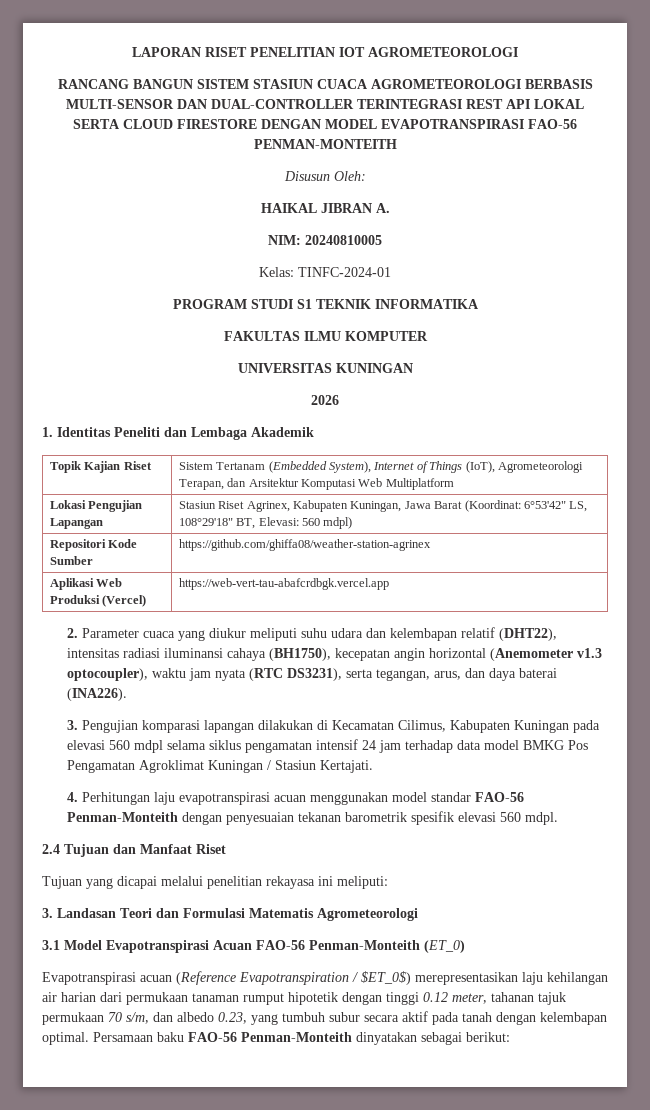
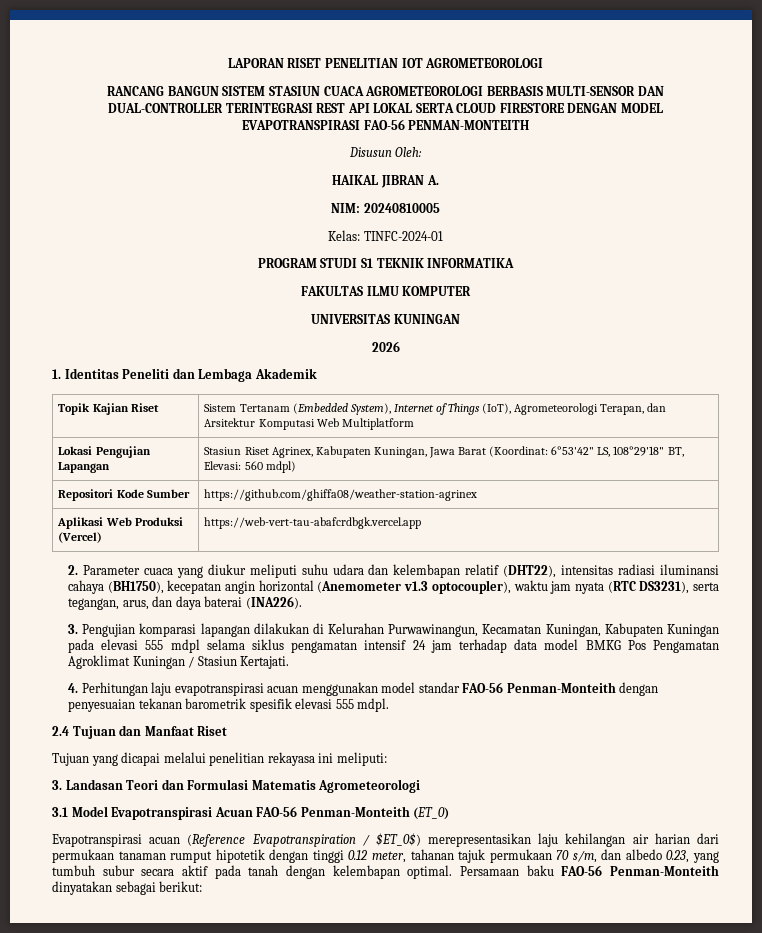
[331,720,446,732] Kecamatan Cilimus, -> [328,623,601,637] Kelurahan Purwawinangun, Kecamatan Kuningan,
[108,740,130,750] 560 -> [145,640,164,650] 555
[499,812,521,822] 560 -> [335,699,354,709] 555

